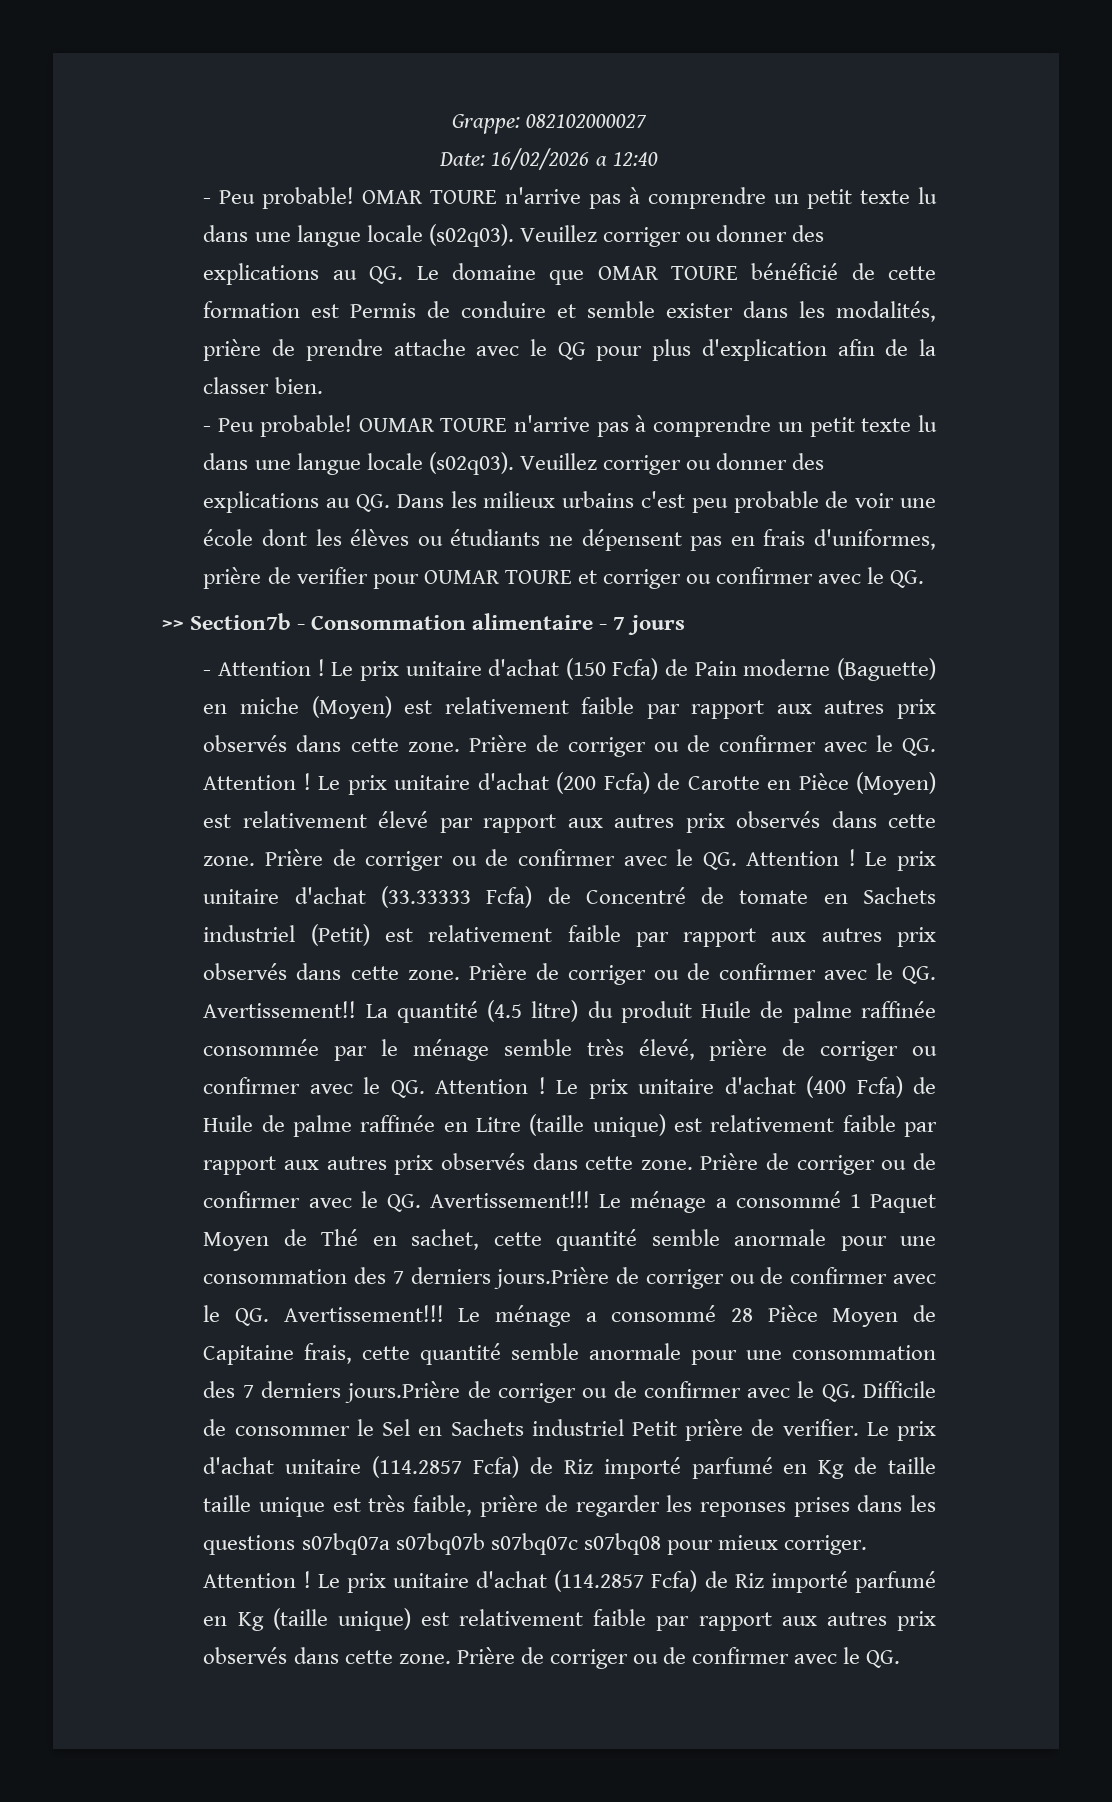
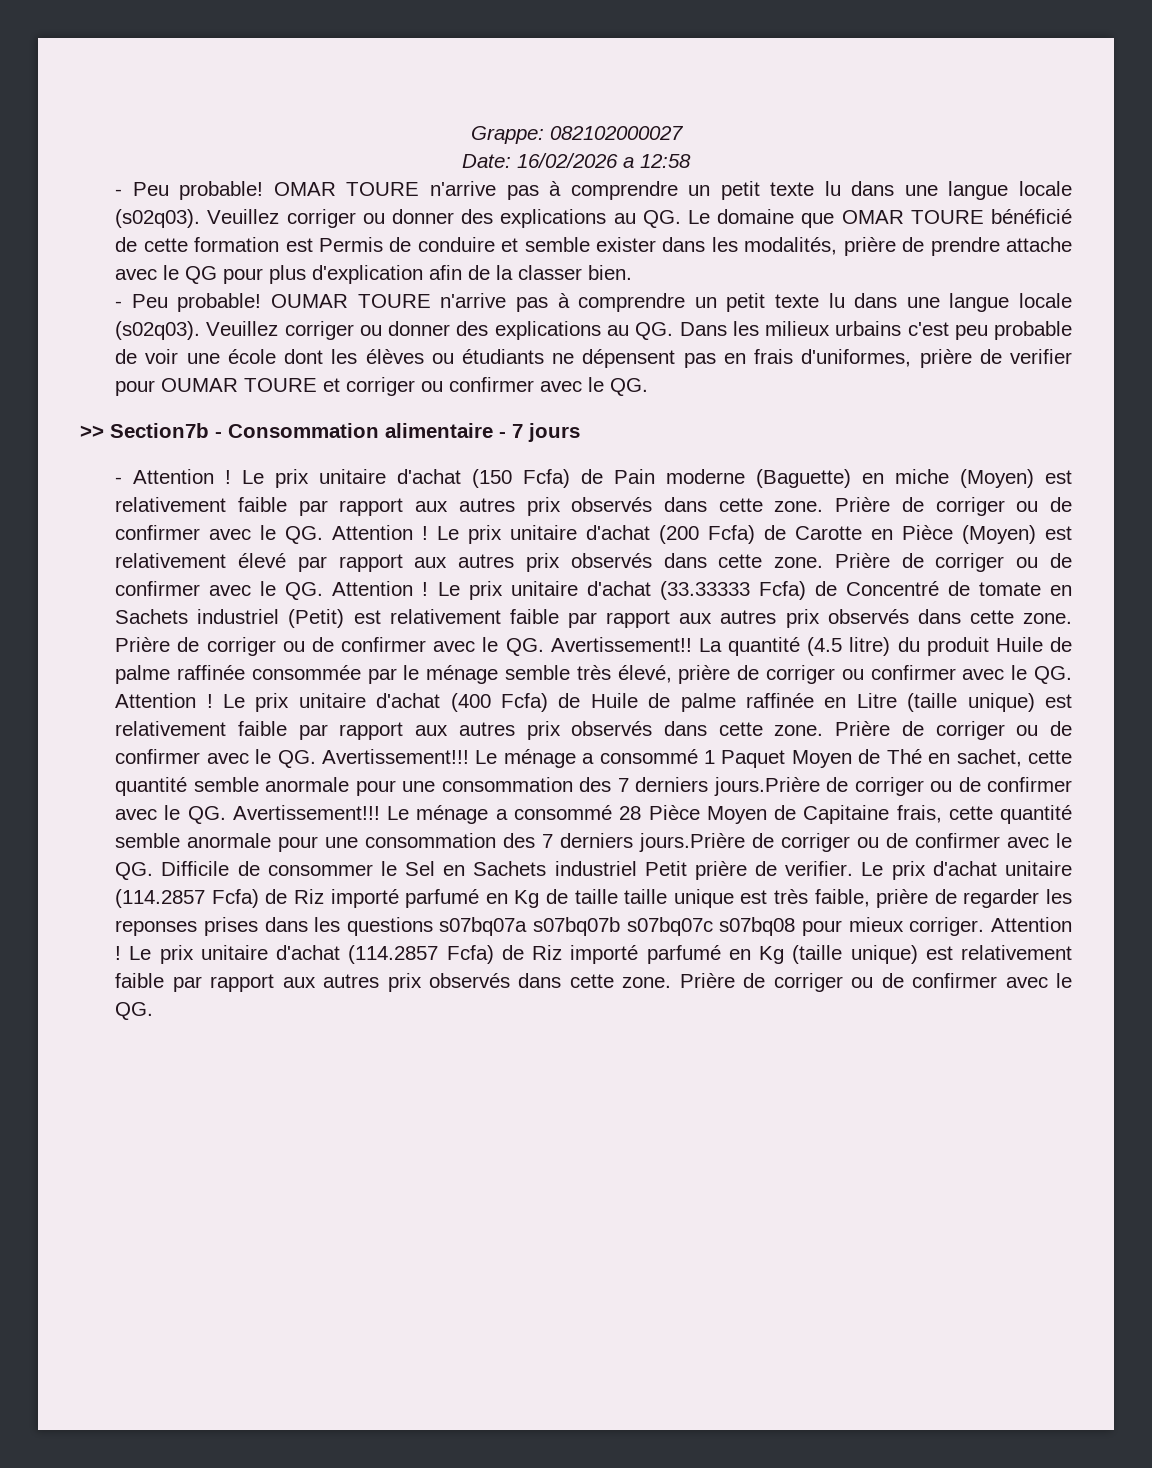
[612,152,658,166] 12:40 -> [640,154,691,168] 12:58

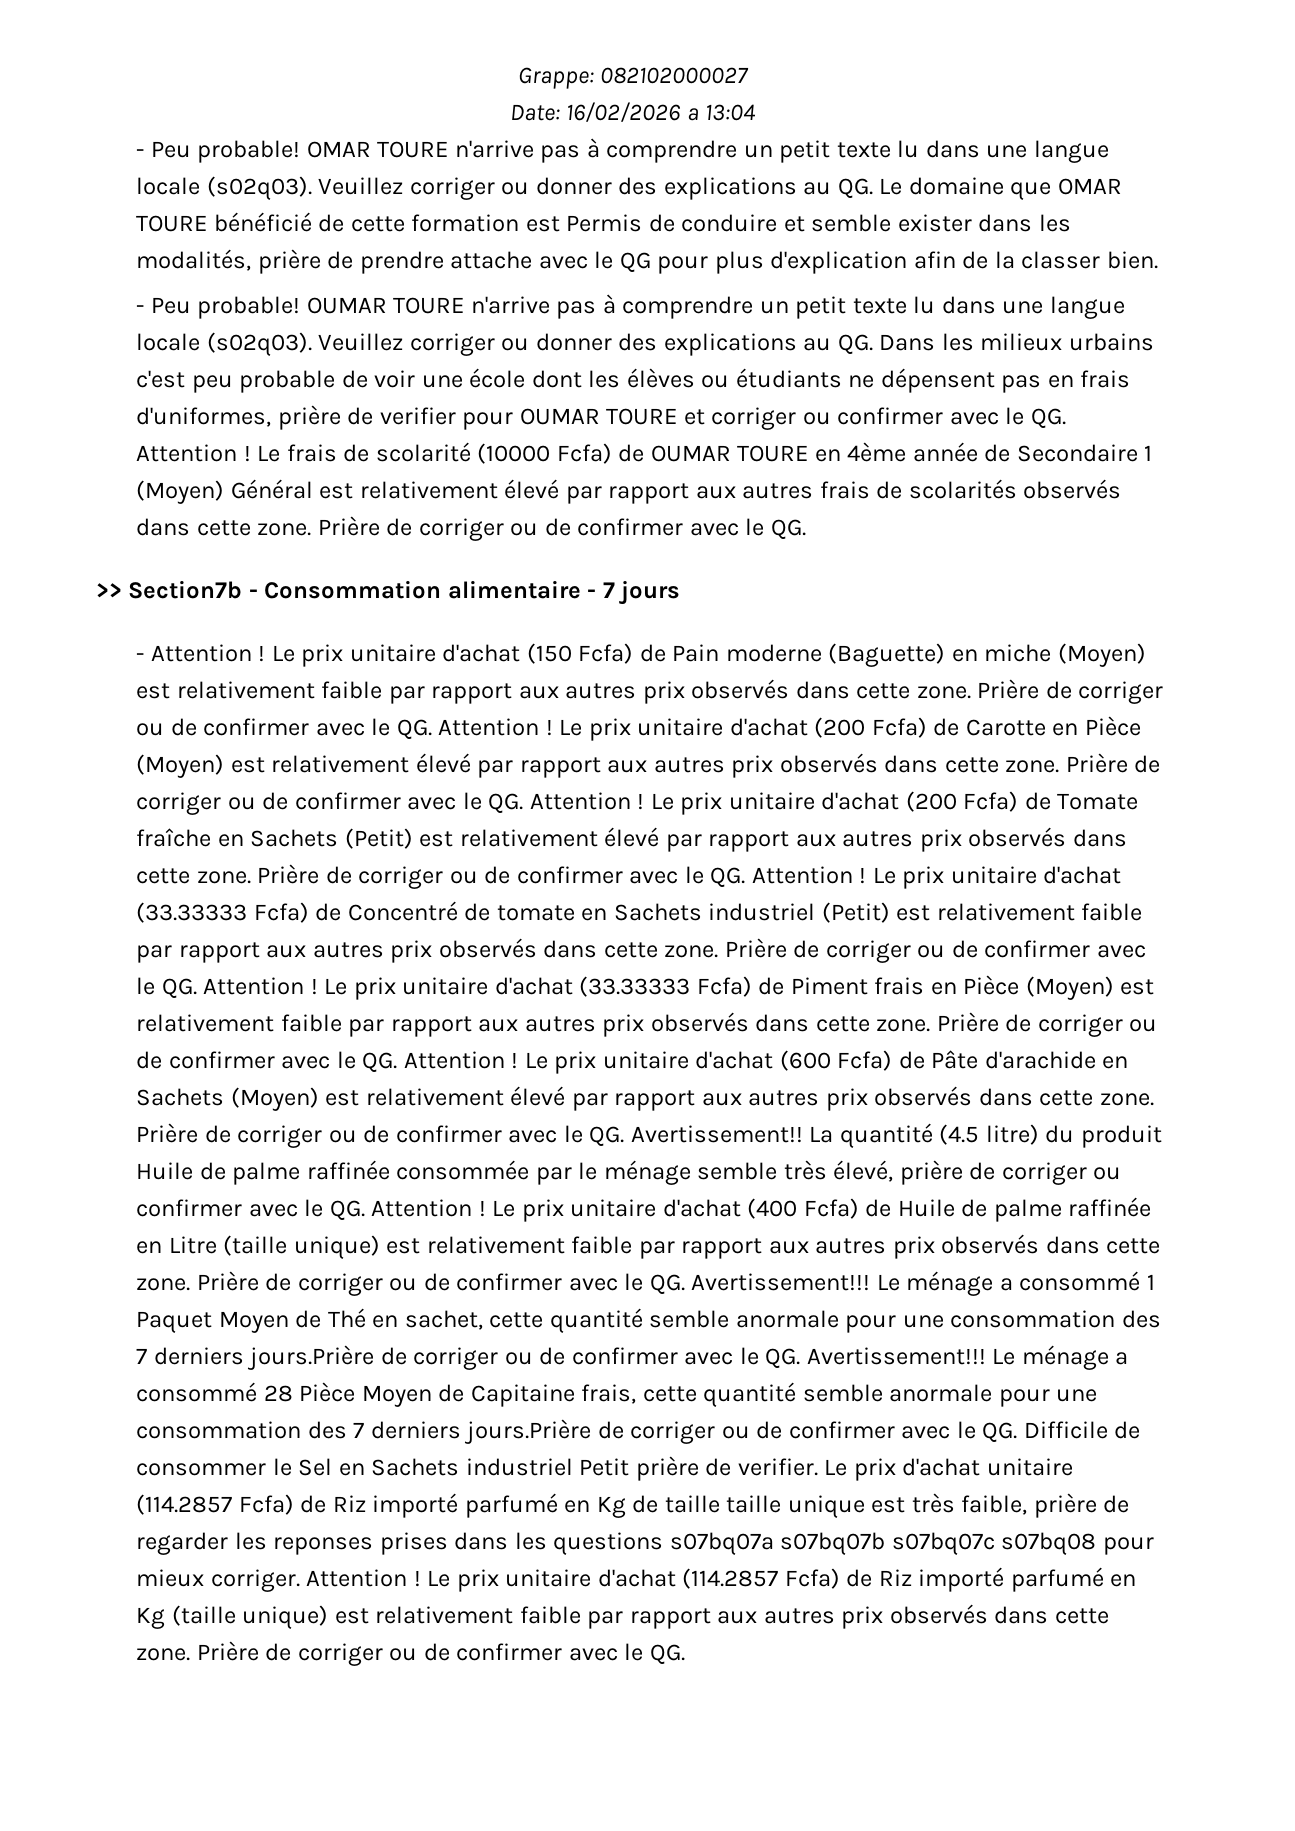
[640,154,691,168] 12:58 -> [705,104,757,121] 13:04
(649, 387) none -> [136,442,1153,464] [136,479,1122,504] [136,516,806,541] Attention ! Le frais de scolarité (10000 Fcfa) de OUMAR TOURE en 4ème année de Secondaire 1 (Moyen) Général est relativement élevé par rapport aux autres frais de scolarités observés dans cette zone. Prière de corriger ou de confirmer avec le QG.
(651, 588) none -> [905,791,1139,812] [136,827,1127,852] [136,864,1122,889] (200 Fcfa) de Tomate fraîche en Sachets (Petit) est relativement élevé par rapport aux autres prix observés dans cette zone. Prière de corriger ou de confirmer avec le QG. Attention ! Le prix unitaire d'achat
(544, 647) none -> [203,975,1155,1000] [136,1012,1158,1037] [136,1050,1129,1074] [136,1086,1154,1111] [136,1123,625,1148] Attention ! Le prix unitaire d'achat (33.33333 Fcfa) de Piment frais en Pièce (Moyen) est relativement faible par rapport aux autres prix observés dans cette zone. Prière de corriger ou de confirmer avec le QG. Attention ! Le prix unitaire d'achat (600 Fcfa) de Pâte d'arachide en Sachets (Moyen) est relativement élevé par rapport aux autres prix observés dans cette zone. Prière de corriger ou de confirmer avec le QG.

